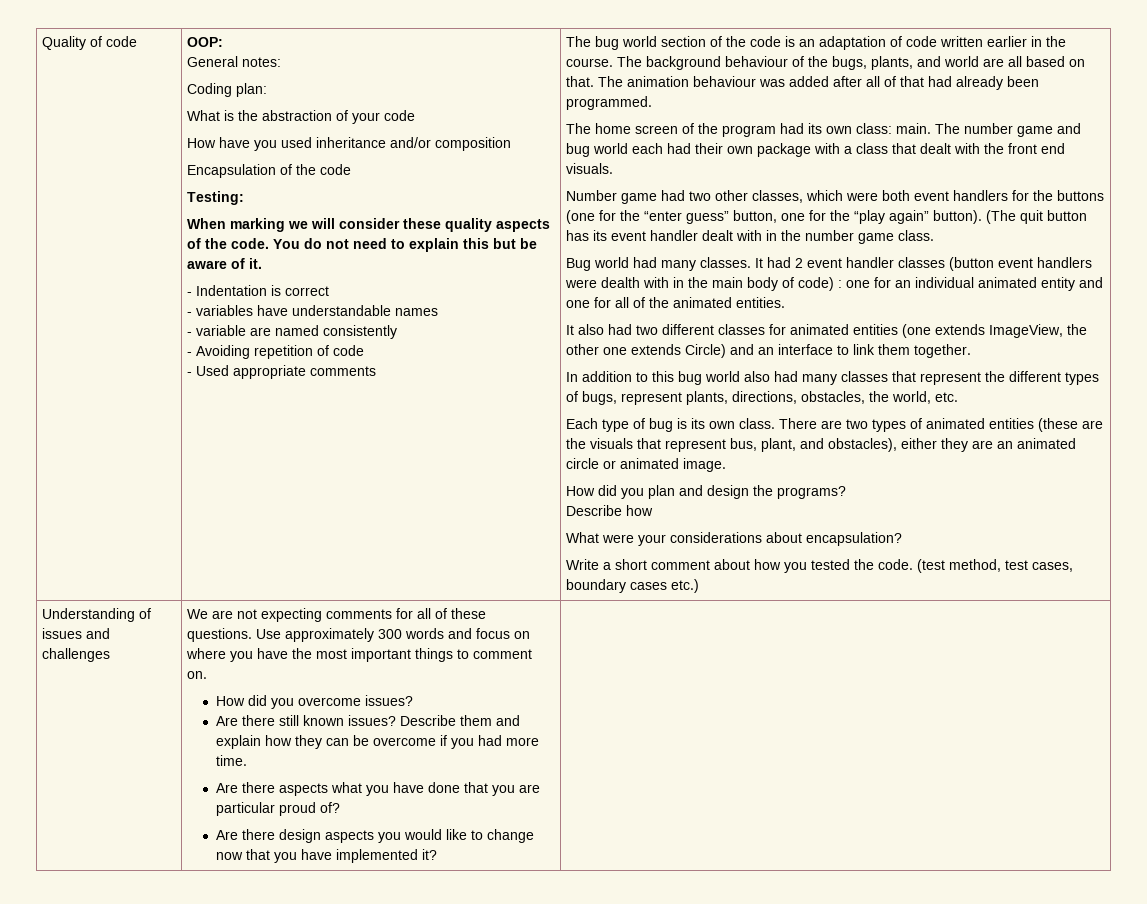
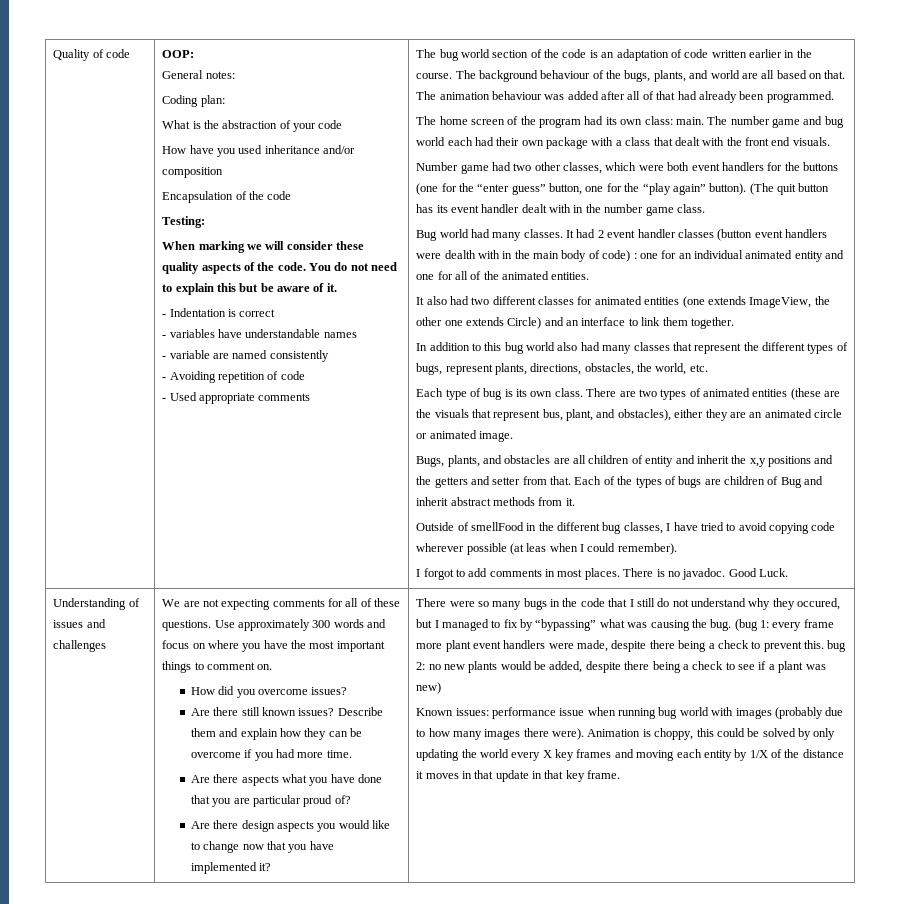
[566,485,847,499] [566,505,654,516] [566,532,903,546] [566,559,1074,573] [566,579,700,593] How did you plan and design the programs? // Describe how // What were your considerations about encapsulation? // Write a short comment about how you tested the code. (test method, test cases, boundary cases etc.) -> [416,455,834,467] [416,476,824,488] [416,497,575,506] [416,522,836,534] [416,543,677,555] [416,568,789,580] Bugs, plants, and obstacles are all children of entity and inherit the x,y positions and the getters and setter from that. Each of the types of bugs are children of Bug and inherit abstract methods from it. // Outside of smellFood in the different bug classes, I have tried to avoid copying code wherever possible (at leas when I could remember). // I forgot to add comments in most places. There is no javadoc. Good Luck.
(437, 854) none -> [416,598,841,610] [416,619,834,631] [416,640,847,652] [416,661,826,673] [416,682,442,694] [416,707,844,719] [416,728,836,740] [416,749,844,761] [416,770,621,782] There were so many bugs in the code that I still do not understand why they occured, but I managed to fix by “bypassing” what was causing the bug. (bug 1: every frame more plant event handlers were made, despite there being a check to prevent this. bug 2: no new plants would be added, despite there being a check to see if a plant was new) // Known issues: performance issue when running bug world with images (probably due to how many images there were). Animation is choppy, this could be solved by only updating the world every X key frames and moving each entity by 1/X of the distance it moves in that update in that key frame.

